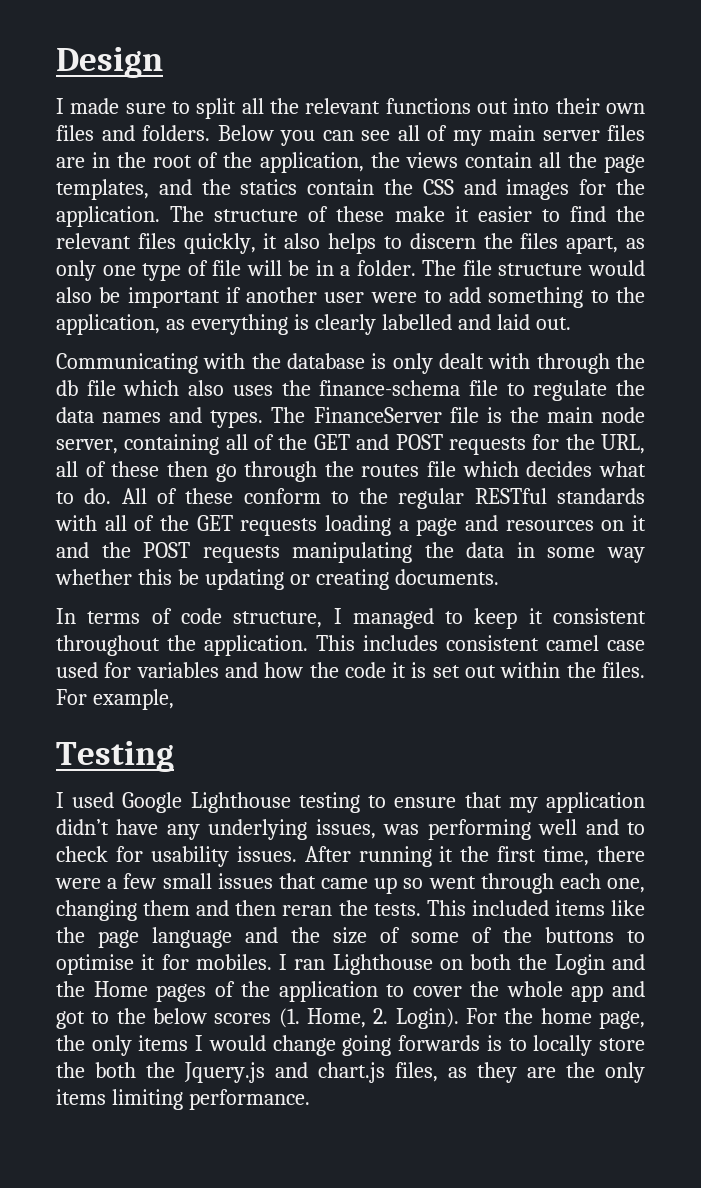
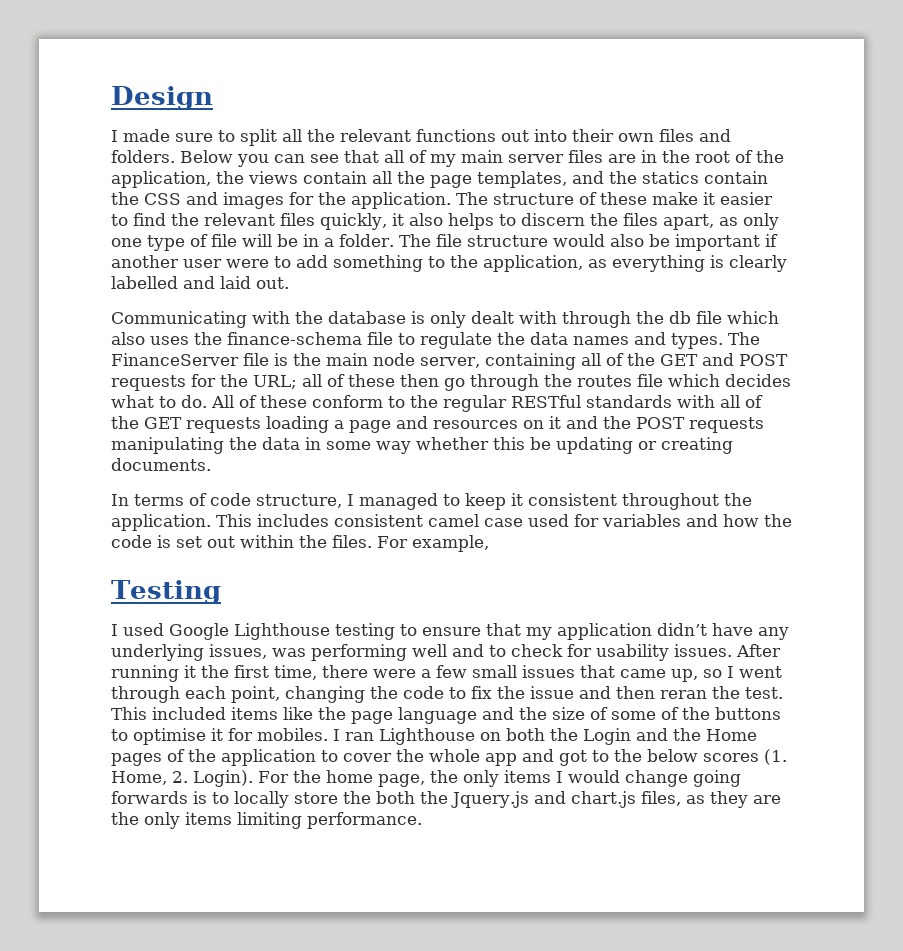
(390, 135) none -> [344,150,379,163] that
[601,434,646,454] URL, -> [253,375,297,389] URL;
[392,662,407,678] it -> (152, 541) none
[374,873,646,894] [56,900,191,921] up so went through each one, changing them -> [671,666,782,682] [111,686,574,703] up, so I went through each point, changing the code to fix the issue
[373,903,421,916] tests. -> [745,687,783,699] test.

